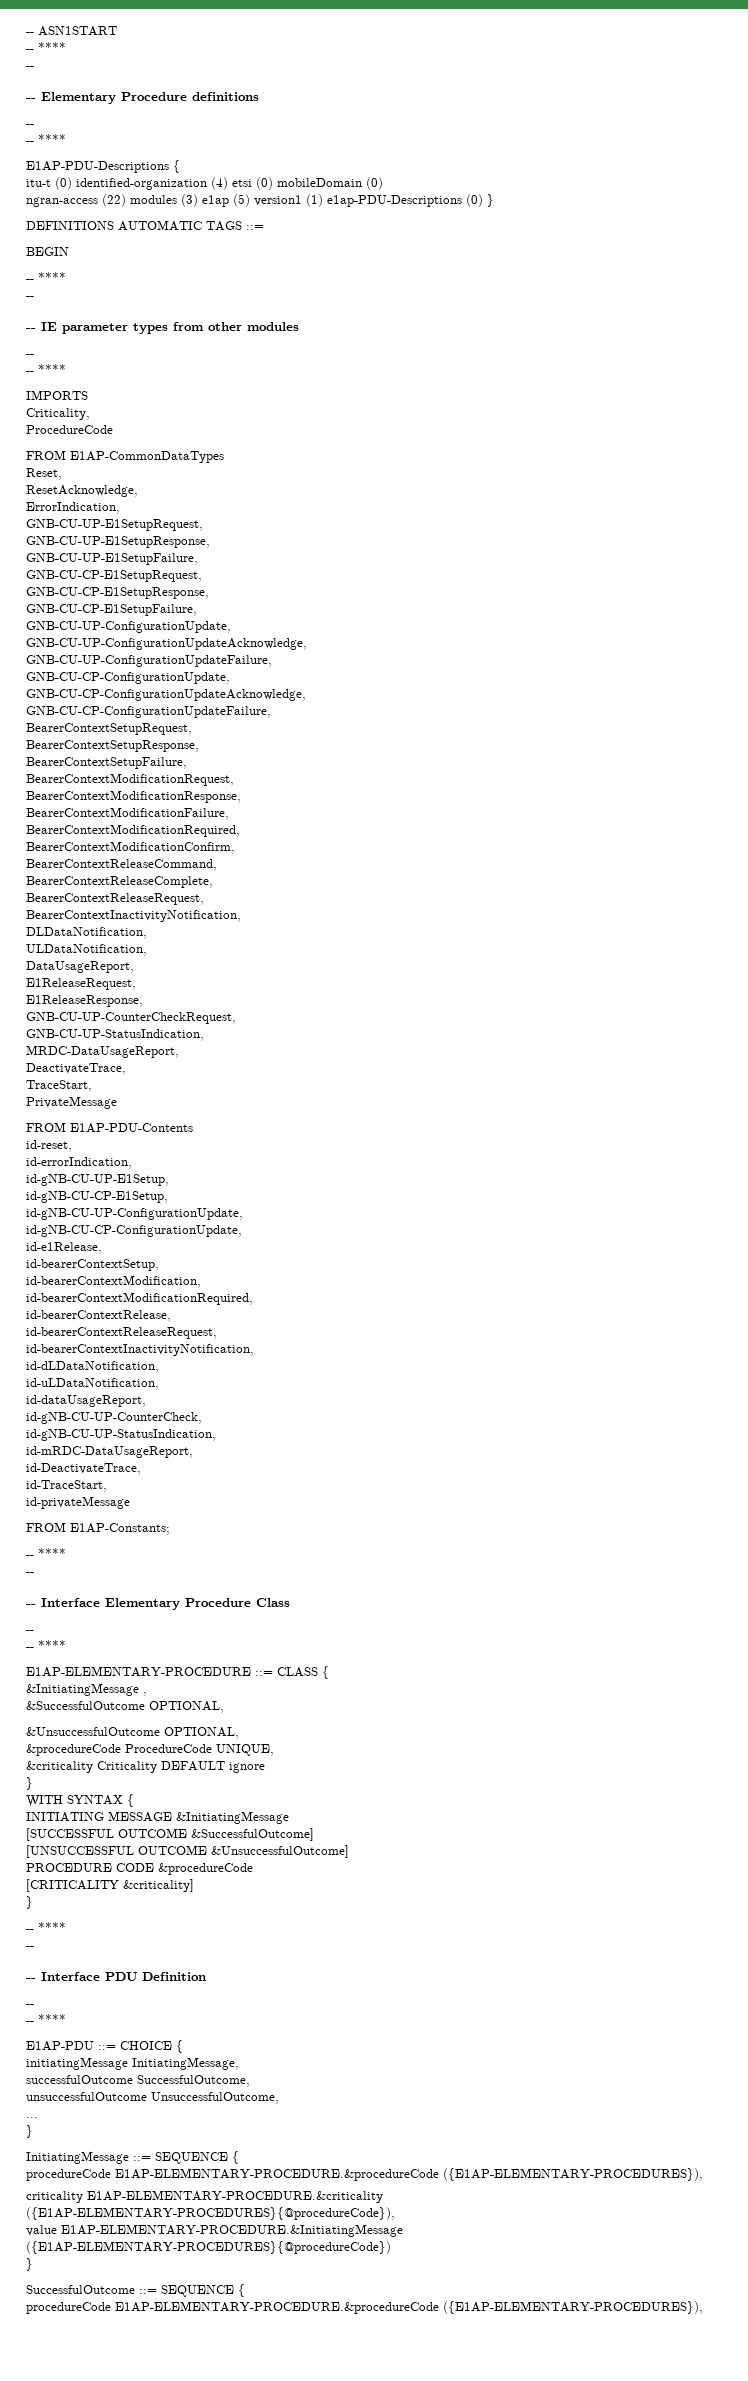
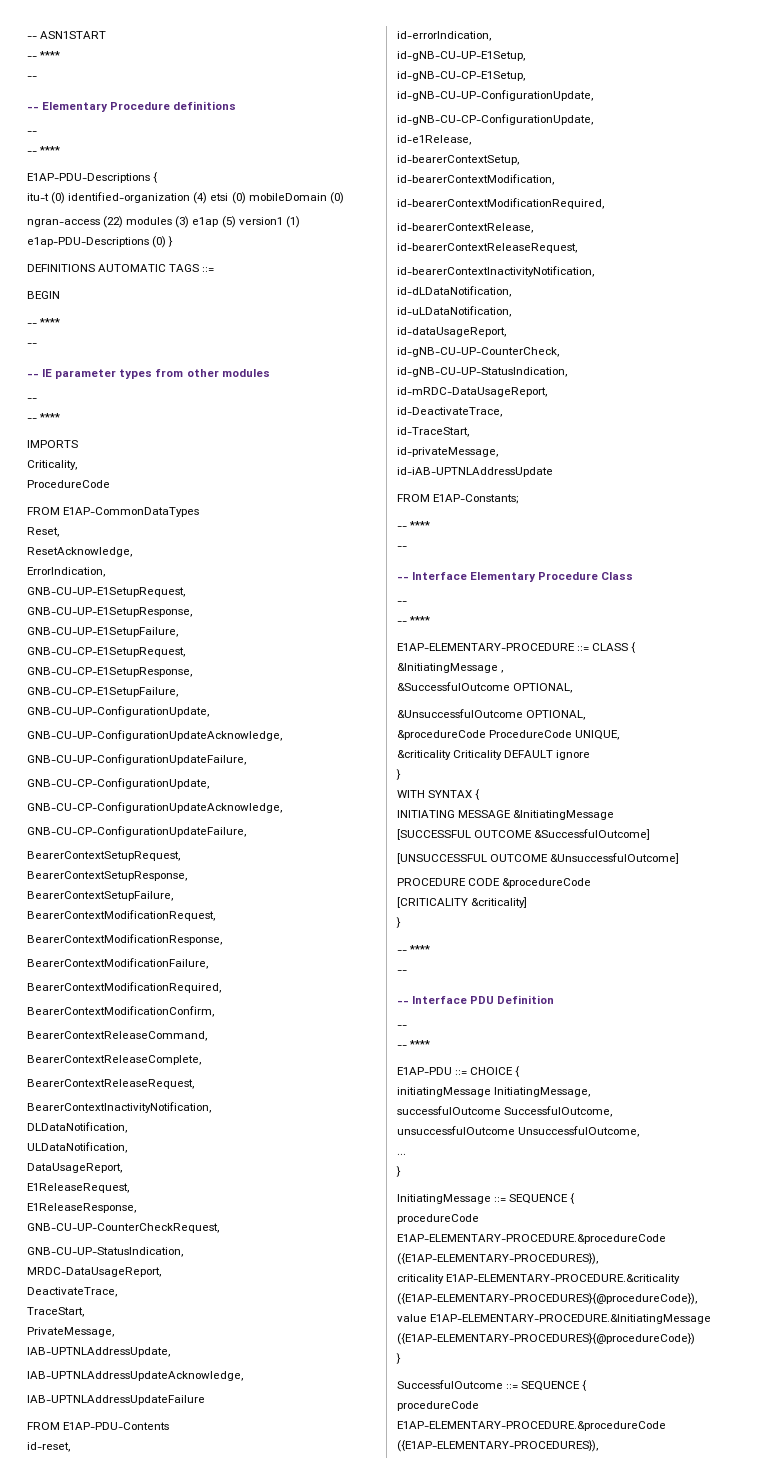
[26,1096,117,1109] PrivateMessage -> [27,1327,114,1337] [27,1347,170,1357] [27,1371,243,1381] [27,1395,205,1405] PrivateMessage, // IAB-UPTNLAddressUpdate, // IAB-UPTNLAddressUpdateAcknowledge, // IAB-UPTNLAddressUpdateFailure
[26,1496,130,1509] id-privateMessage -> [397,447,498,457] [397,467,553,477] id-privateMessage, // id-iAB-UPTNLAddressUpdate

